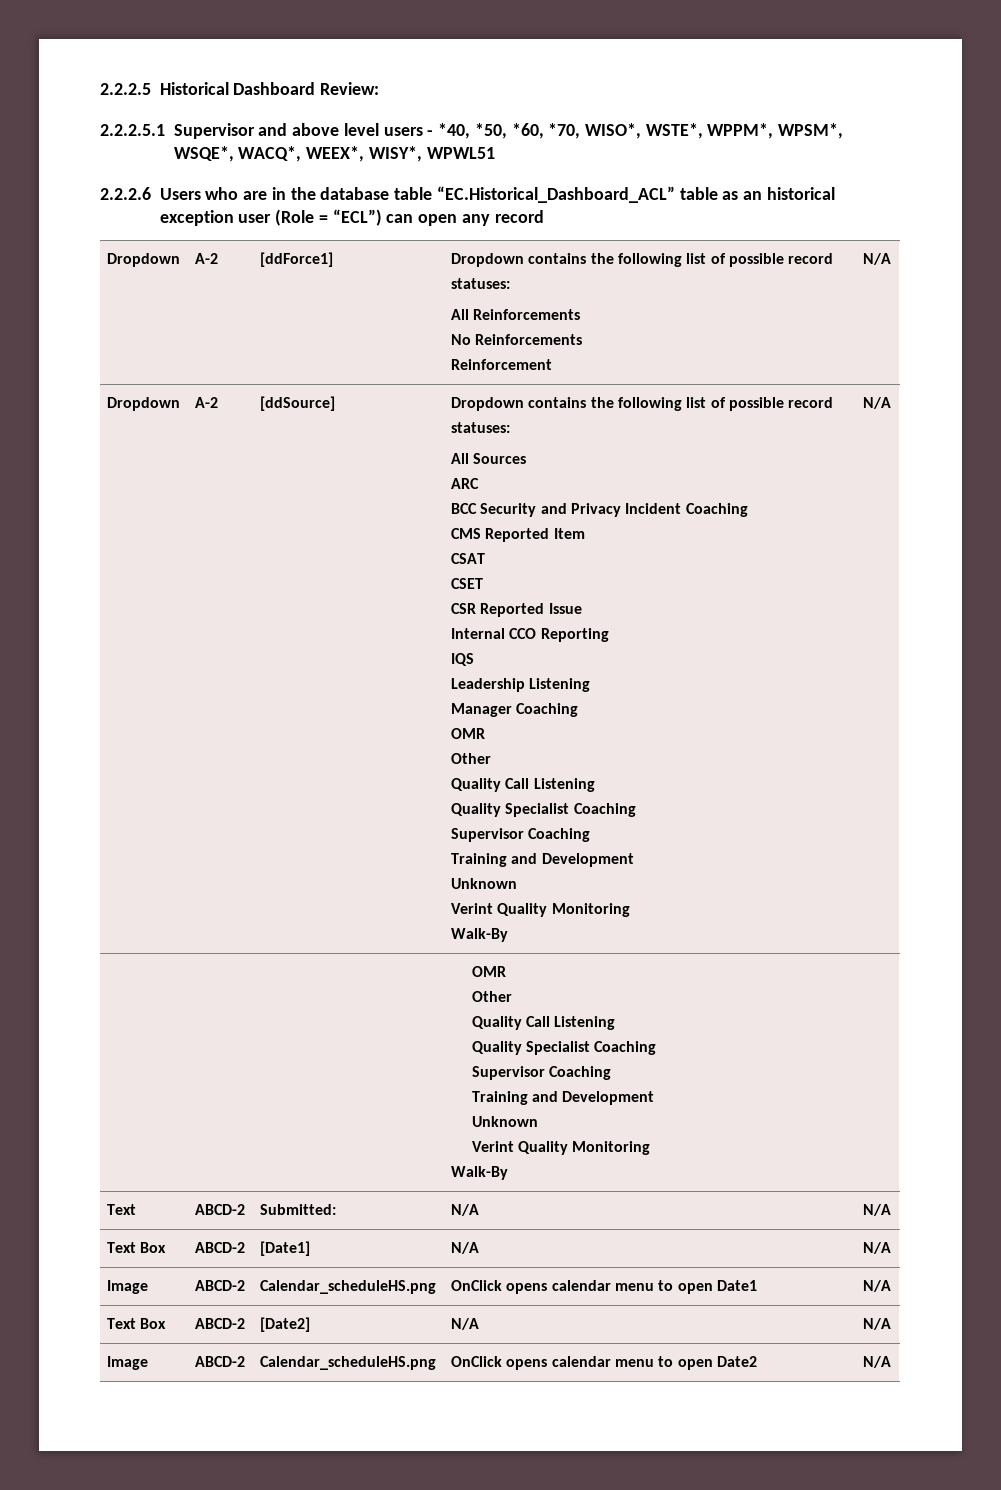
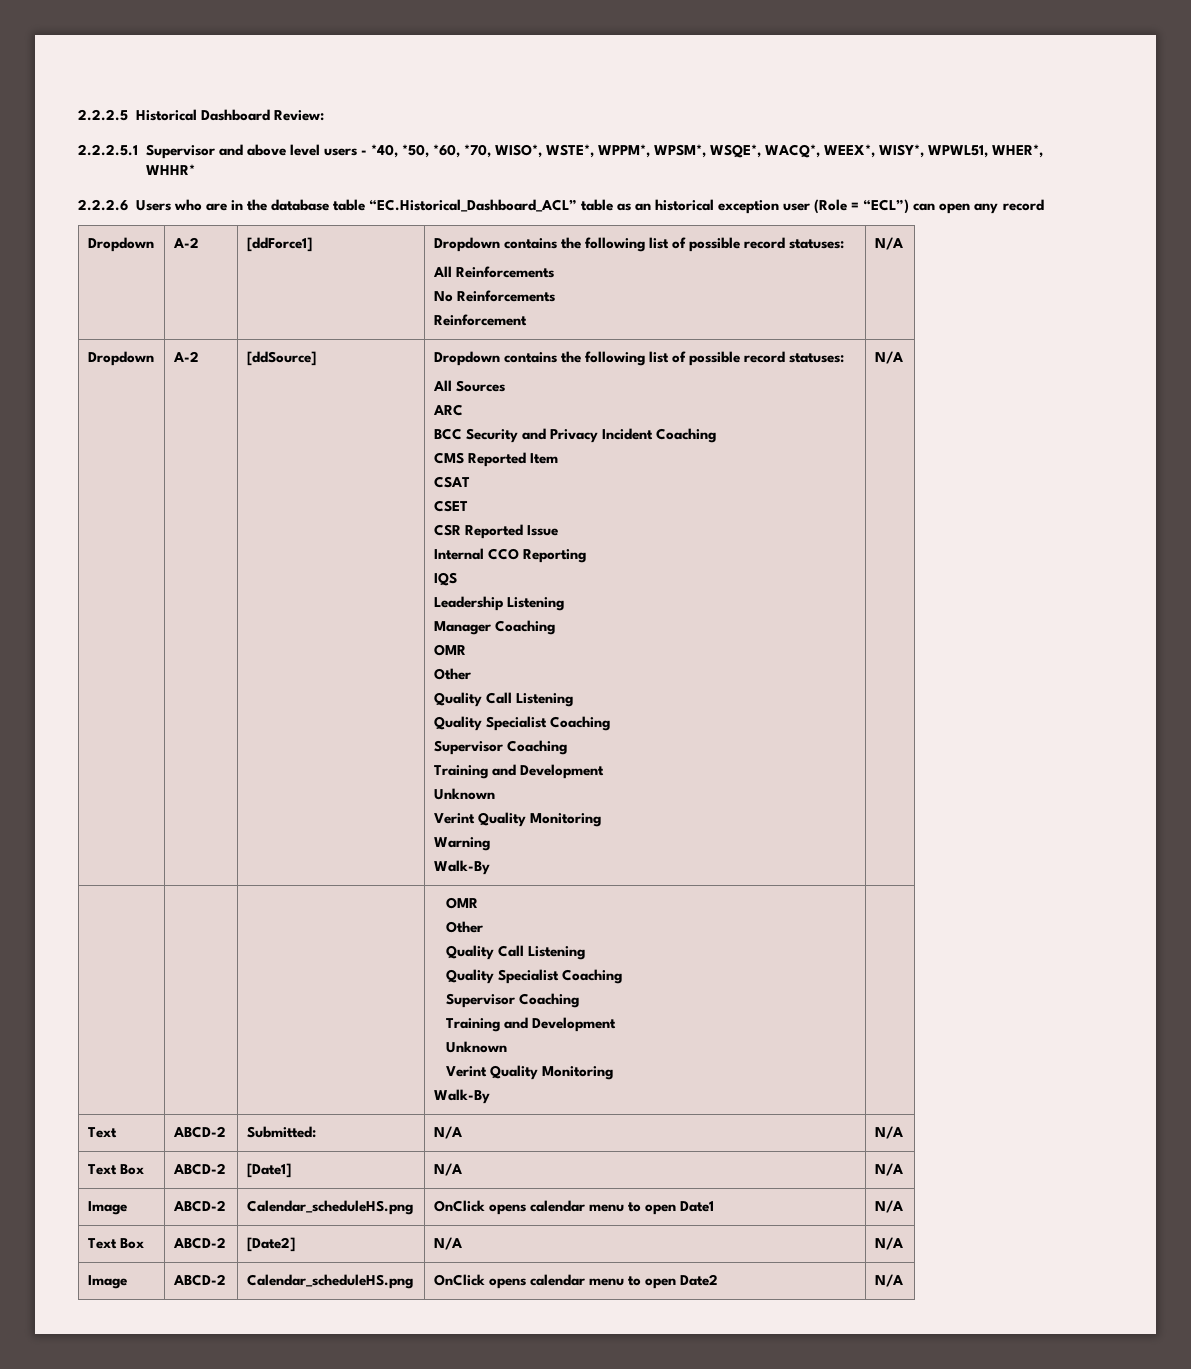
[426,147,495,159] WPWL51 -> [928,144,1044,158] [145,164,195,175] WPWL51, WHER*, WHHR*
(630, 910) none -> [433,837,490,851] // Warning

